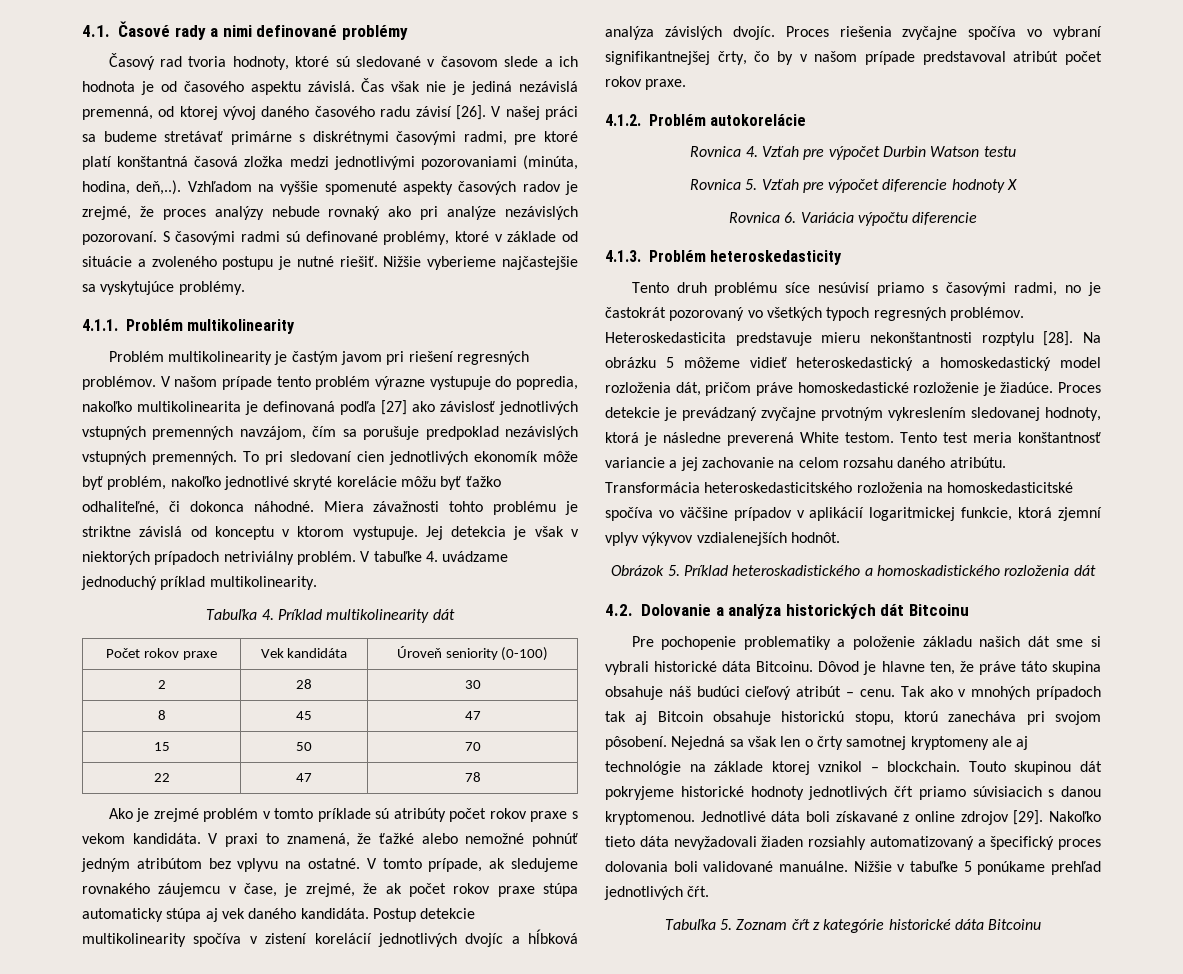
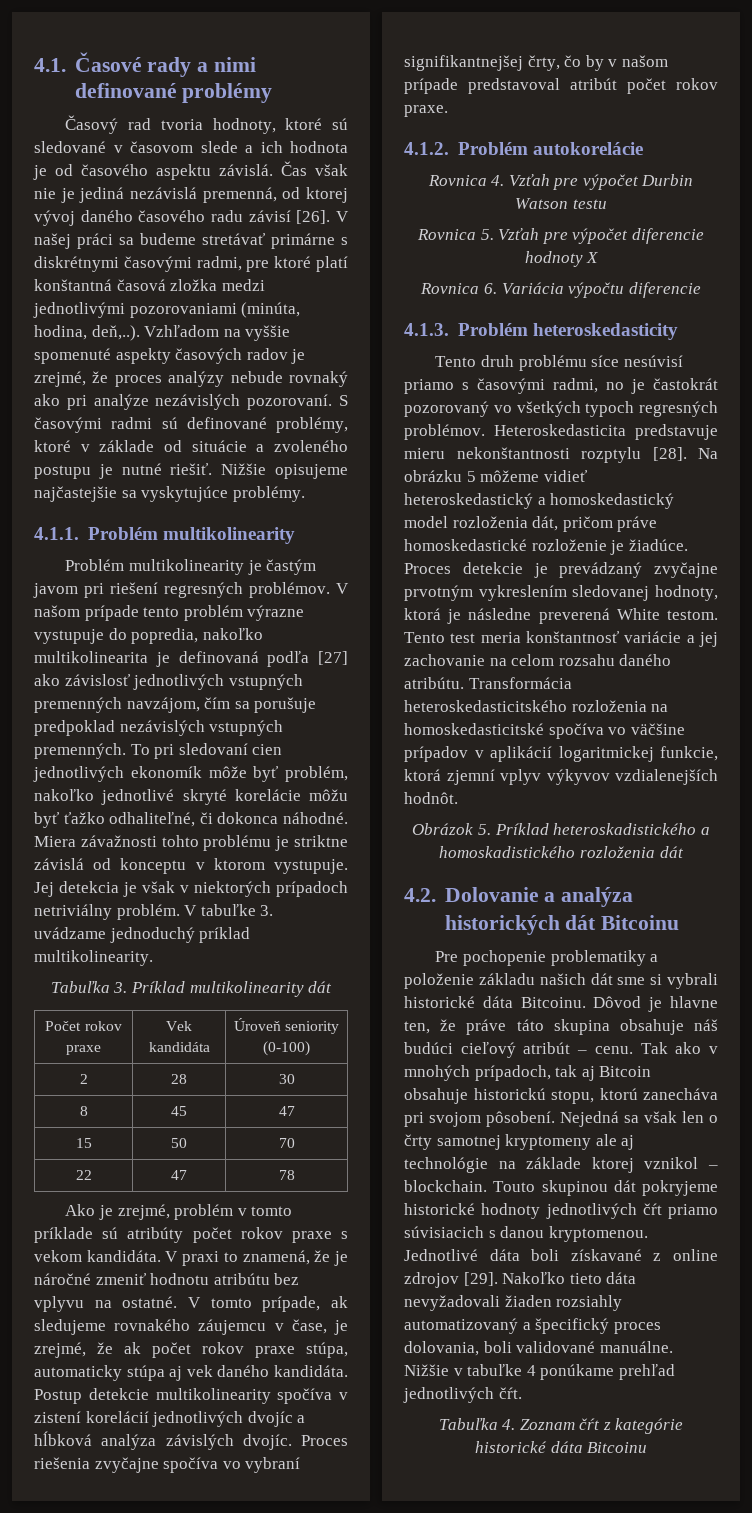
[427,256,497,270] vyberieme -> [275,464,348,479] opisujeme
[425,551,438,562] 4. -> [260,905,274,916] 3.
[261,609,274,620] 4. -> [113,982,128,993] 3.
[153,808,199,822] zrejmé -> [117,1204,170,1220] zrejmé,
[378,833,578,847] [81,858,202,872] ťažké alebo nemožné pohnúť jedným atribútom -> [334,1251,349,1266] [34,1273,270,1285] je náročné zmeniť hodnotu atribútu
[543,883,579,897] stúpa -> [306,1342,348,1358] stúpa,
[605,457,665,468] variancie -> [624,631,682,643] variácie
[1036,686,1101,700] prípadoch -> [474,1065,551,1081] prípadoch,
[605,861,668,872] dolovania -> [404,1341,479,1356] dolovania,
[963,861,972,872] 5 -> [526,1365,536,1376] 4
[720,919,733,930] 5. -> [502,1419,516,1430] 4.

